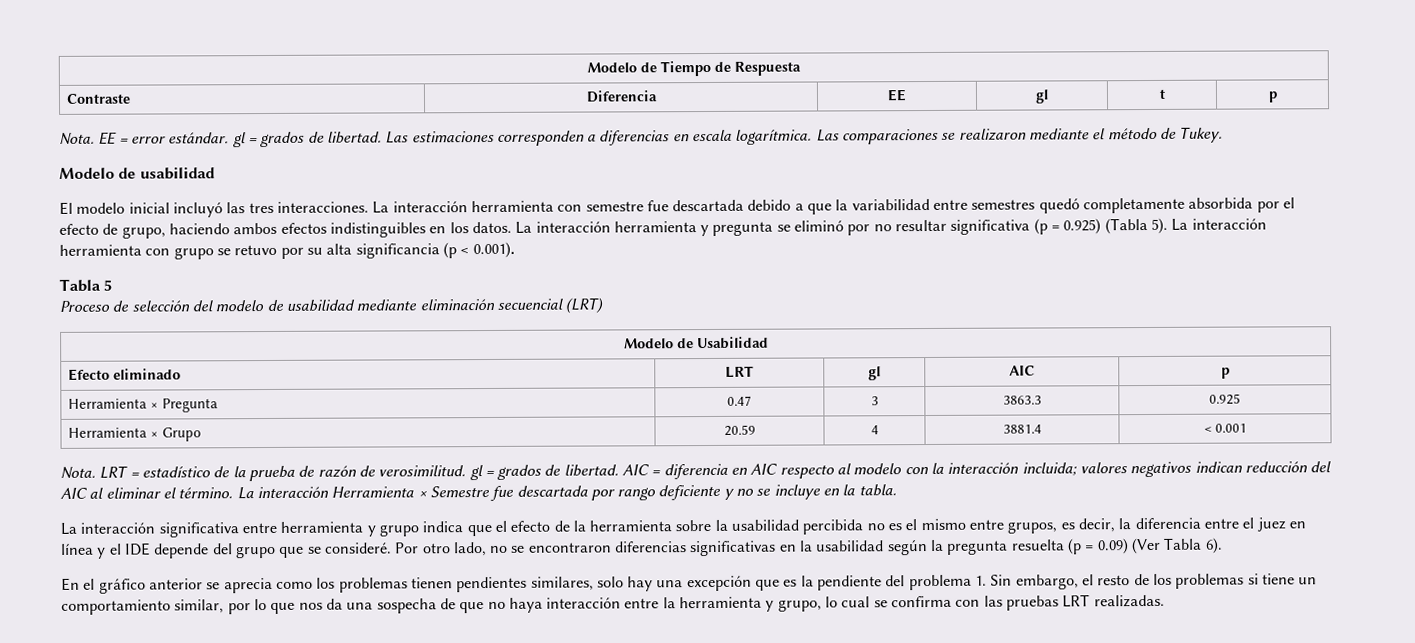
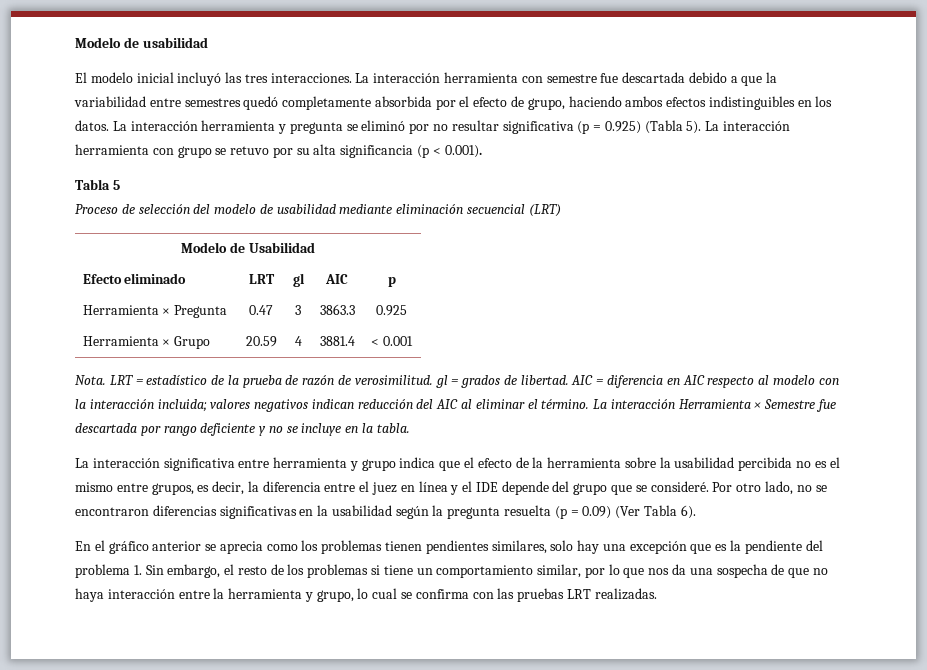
[587,60,801,77] [65,93,131,104] [585,90,658,103] [887,89,907,102] [1035,89,1049,104] [1158,88,1165,99] [1267,91,1278,103] [59,126,1224,148] [59,167,137,179] Modelo de Tiempo de Respuesta // Contraste | Diferencia | EE | gl | t | p // Nota. EE = error estándar. gl = grados de libertad. Las estimaciones corresponden a diferencias en escala logarítmica. Las comparaciones se realizaron mediante el método de Tukey. // Modelo de -> [75,37,139,48] Modelo de

